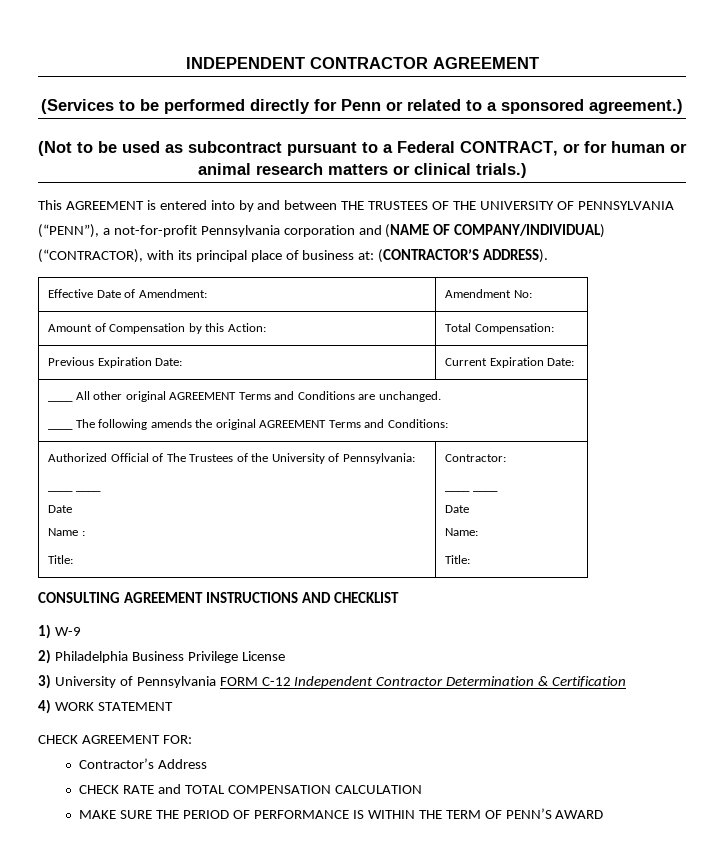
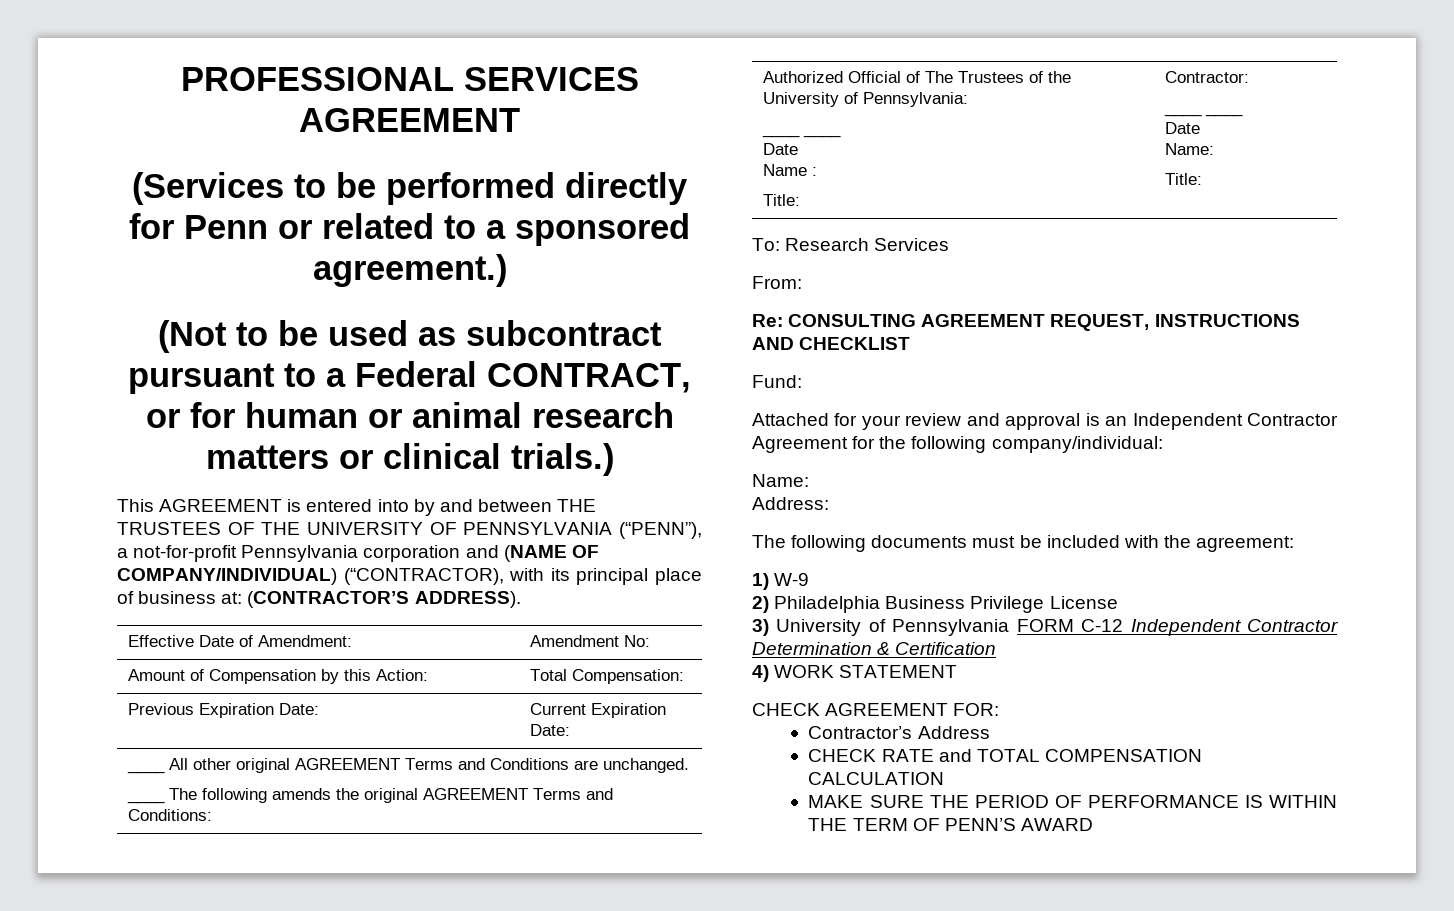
[185,57,428,69] INDEPENDENT CONTRACTOR -> [180,67,639,91] PROFESSIONAL SERVICES
(471, 559) none -> [752,238,950,251] [752,276,802,289] [752,314,783,327] To: Research Services // From: // Re:
(203, 597) none -> [1050,314,1150,331] REQUEST,
(399, 597) none -> [752,375,802,388] [752,413,1338,430] [752,436,1163,453] [752,474,809,487] [752,497,829,510] [752,535,1295,552] // Fund: // Attached for your review and approval is an Independent Contractor Agreement for the following company/individual: // Name: // Address: // The following documents must be included with the agreement:

